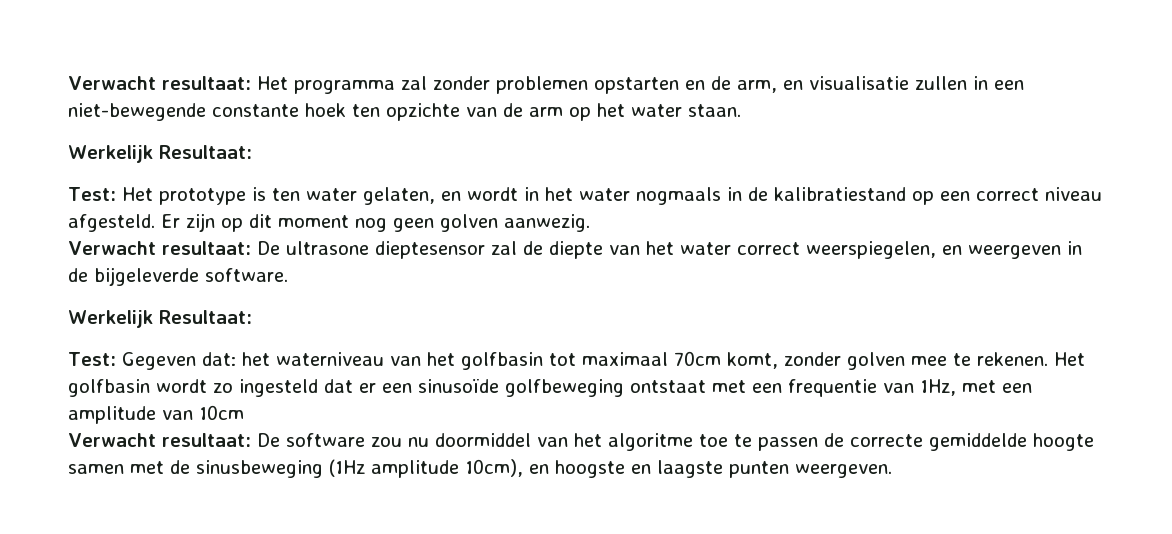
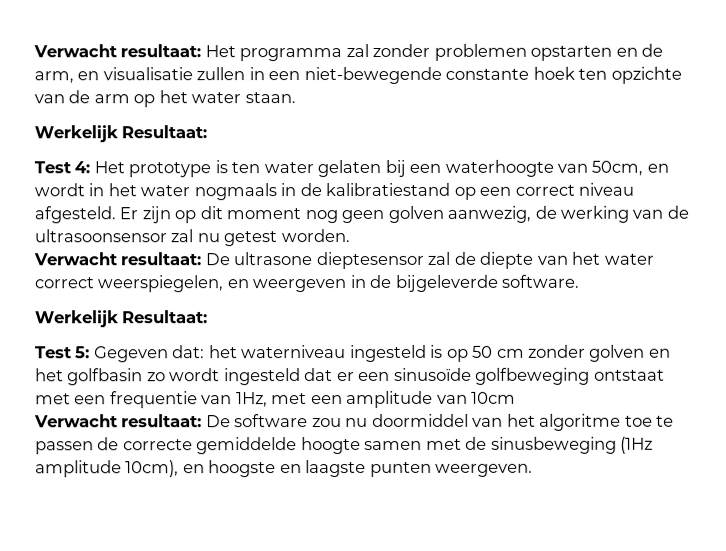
[68,187,116,201] Test: -> [34,161,91,174] Test 4:
[362,187,435,205] gelaten, -> [317,159,644,178] gelaten bij een waterhoogte van 50cm,
[504,214,590,232] aanwezig. -> [447,205,689,223] [34,229,350,247] aanwezig, de werking van de ultrasoonsensor zal nu getest worden.
[68,352,116,366] Test: -> [35,346,91,359] Test 5:
[389,351,1085,370] [68,379,233,397] van het golfbasin tot maximaal 70cm komt, zonder golven mee te rekenen. Het golfbasin wordt zo -> [349,344,671,363] [35,368,221,386] ingesteld is op 50 cm zonder golven en het golfbasin zo wordt

